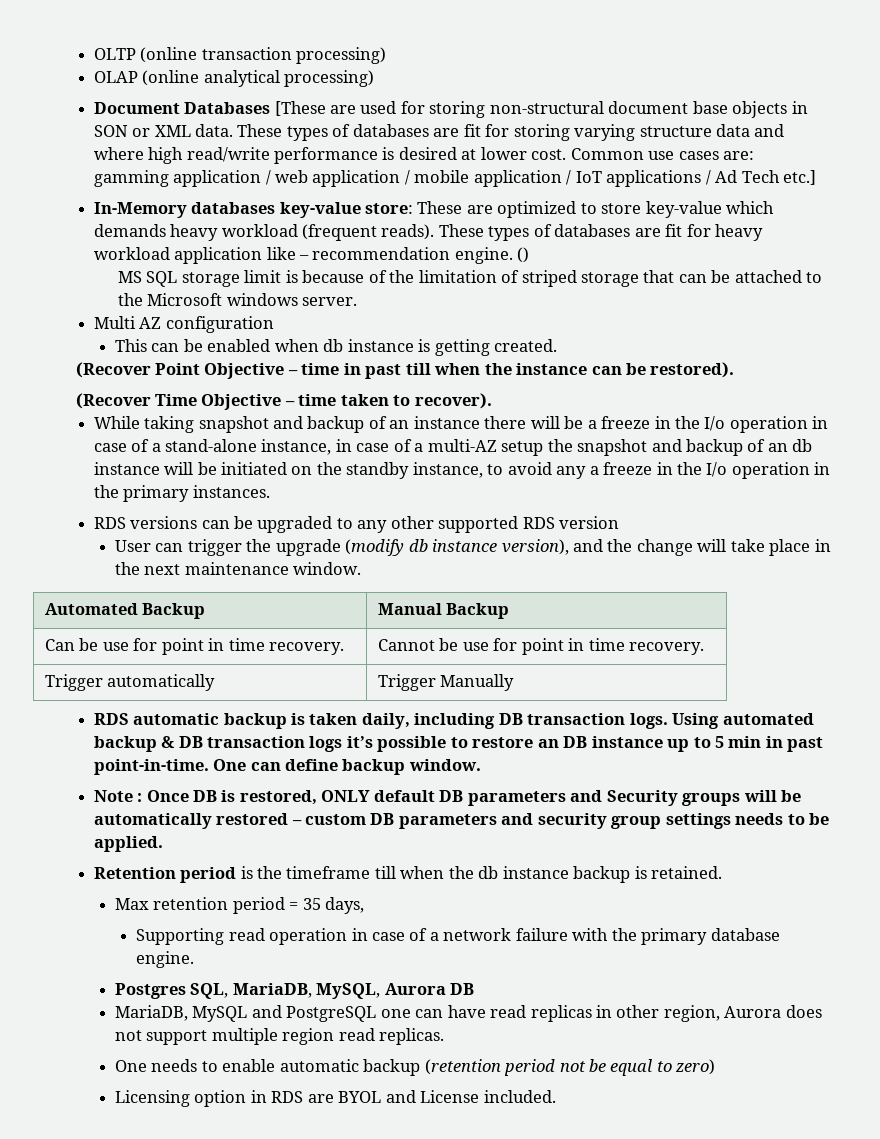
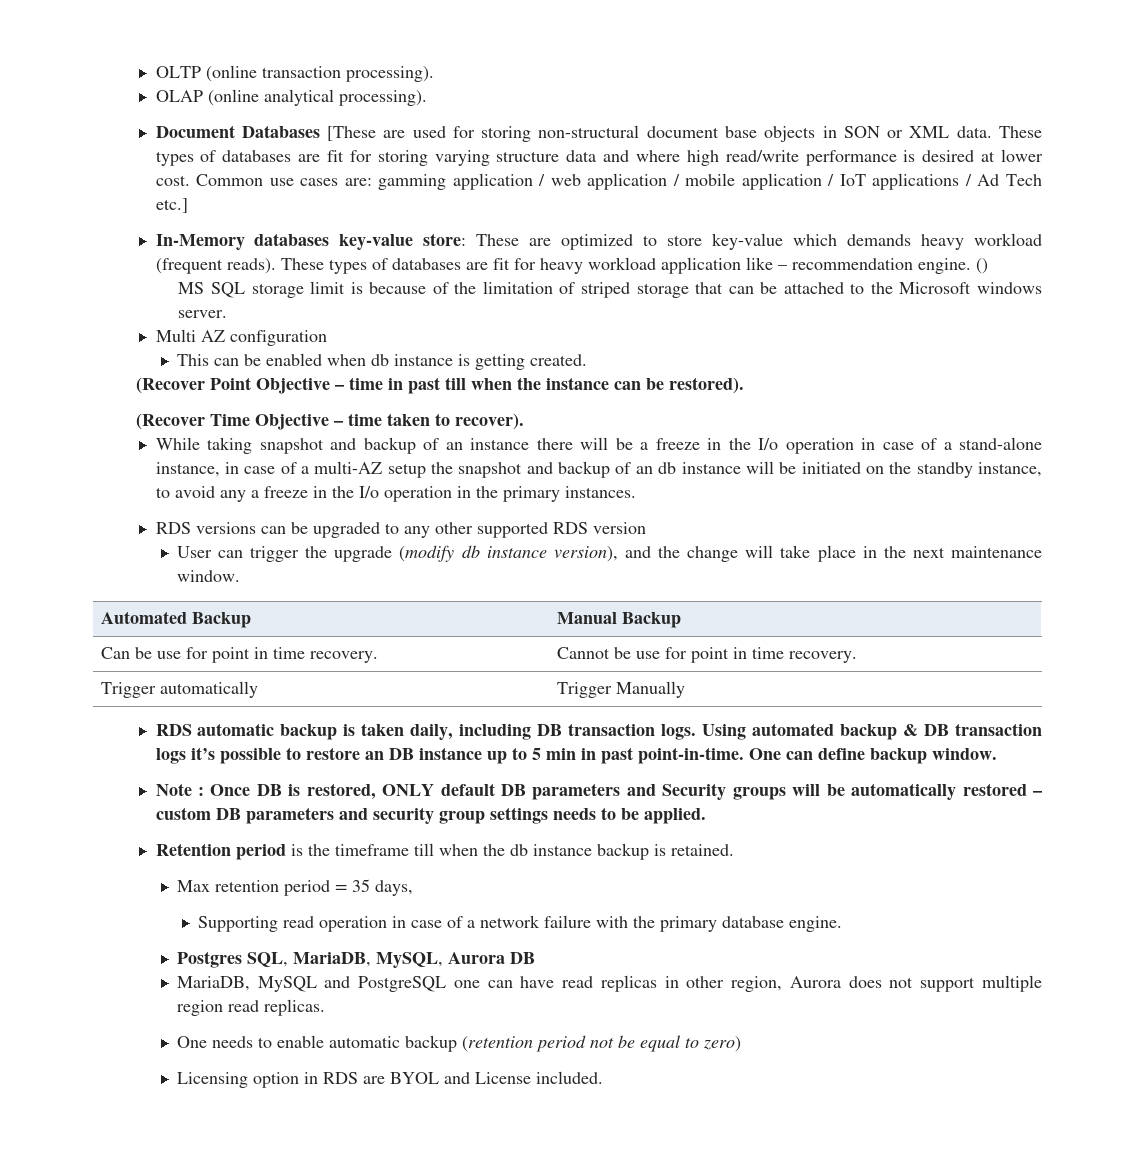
[296,47,387,64] processing) -> [345,66,434,82] processing).
[284,70,375,87] processing) -> [338,90,427,106] processing).

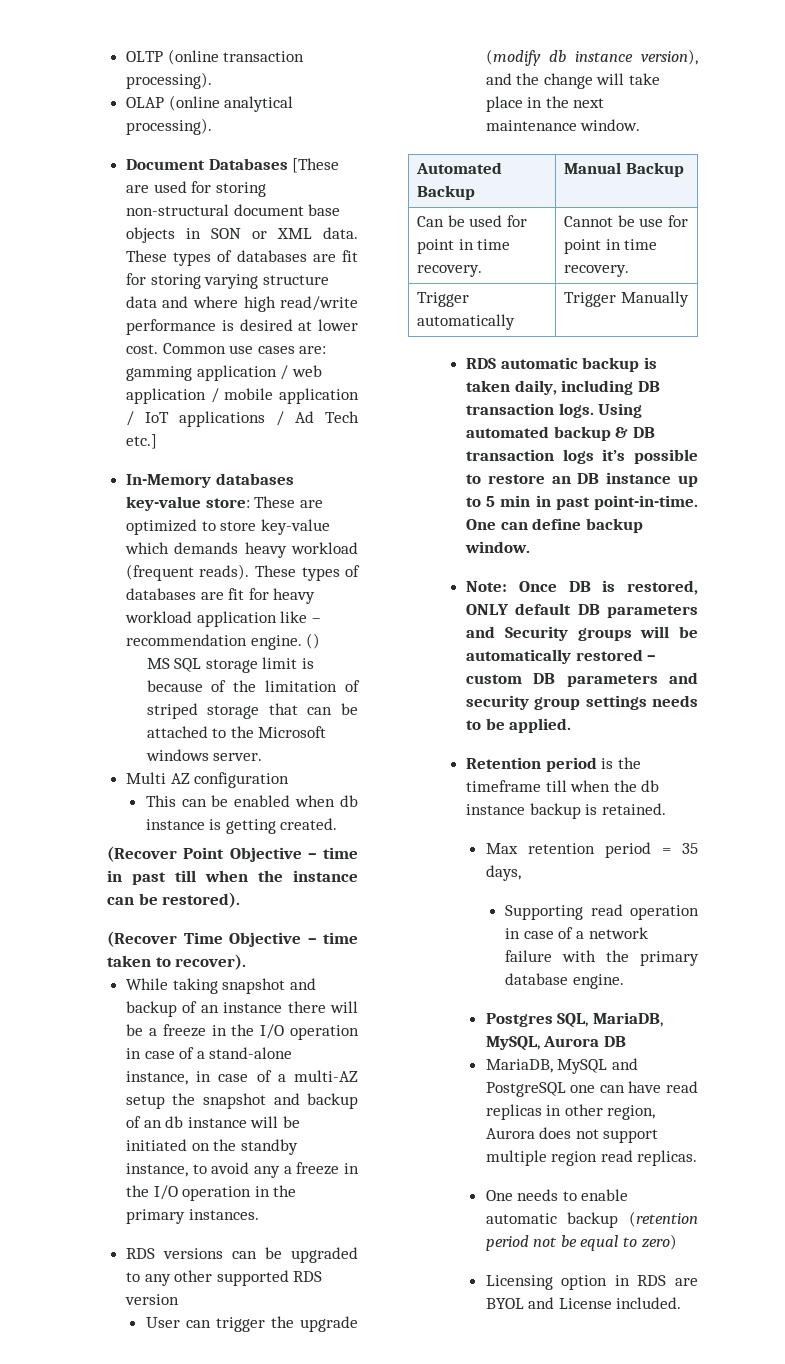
[757,438,778,450] I/o -> [260,1024,285,1039] I/O
[358,486,379,498] I/o -> [153,1185,178,1200] I/O
[157,651,182,659] use -> [469,215,503,227] used
[155,783,204,796] Note : -> [465,581,507,592] Note:

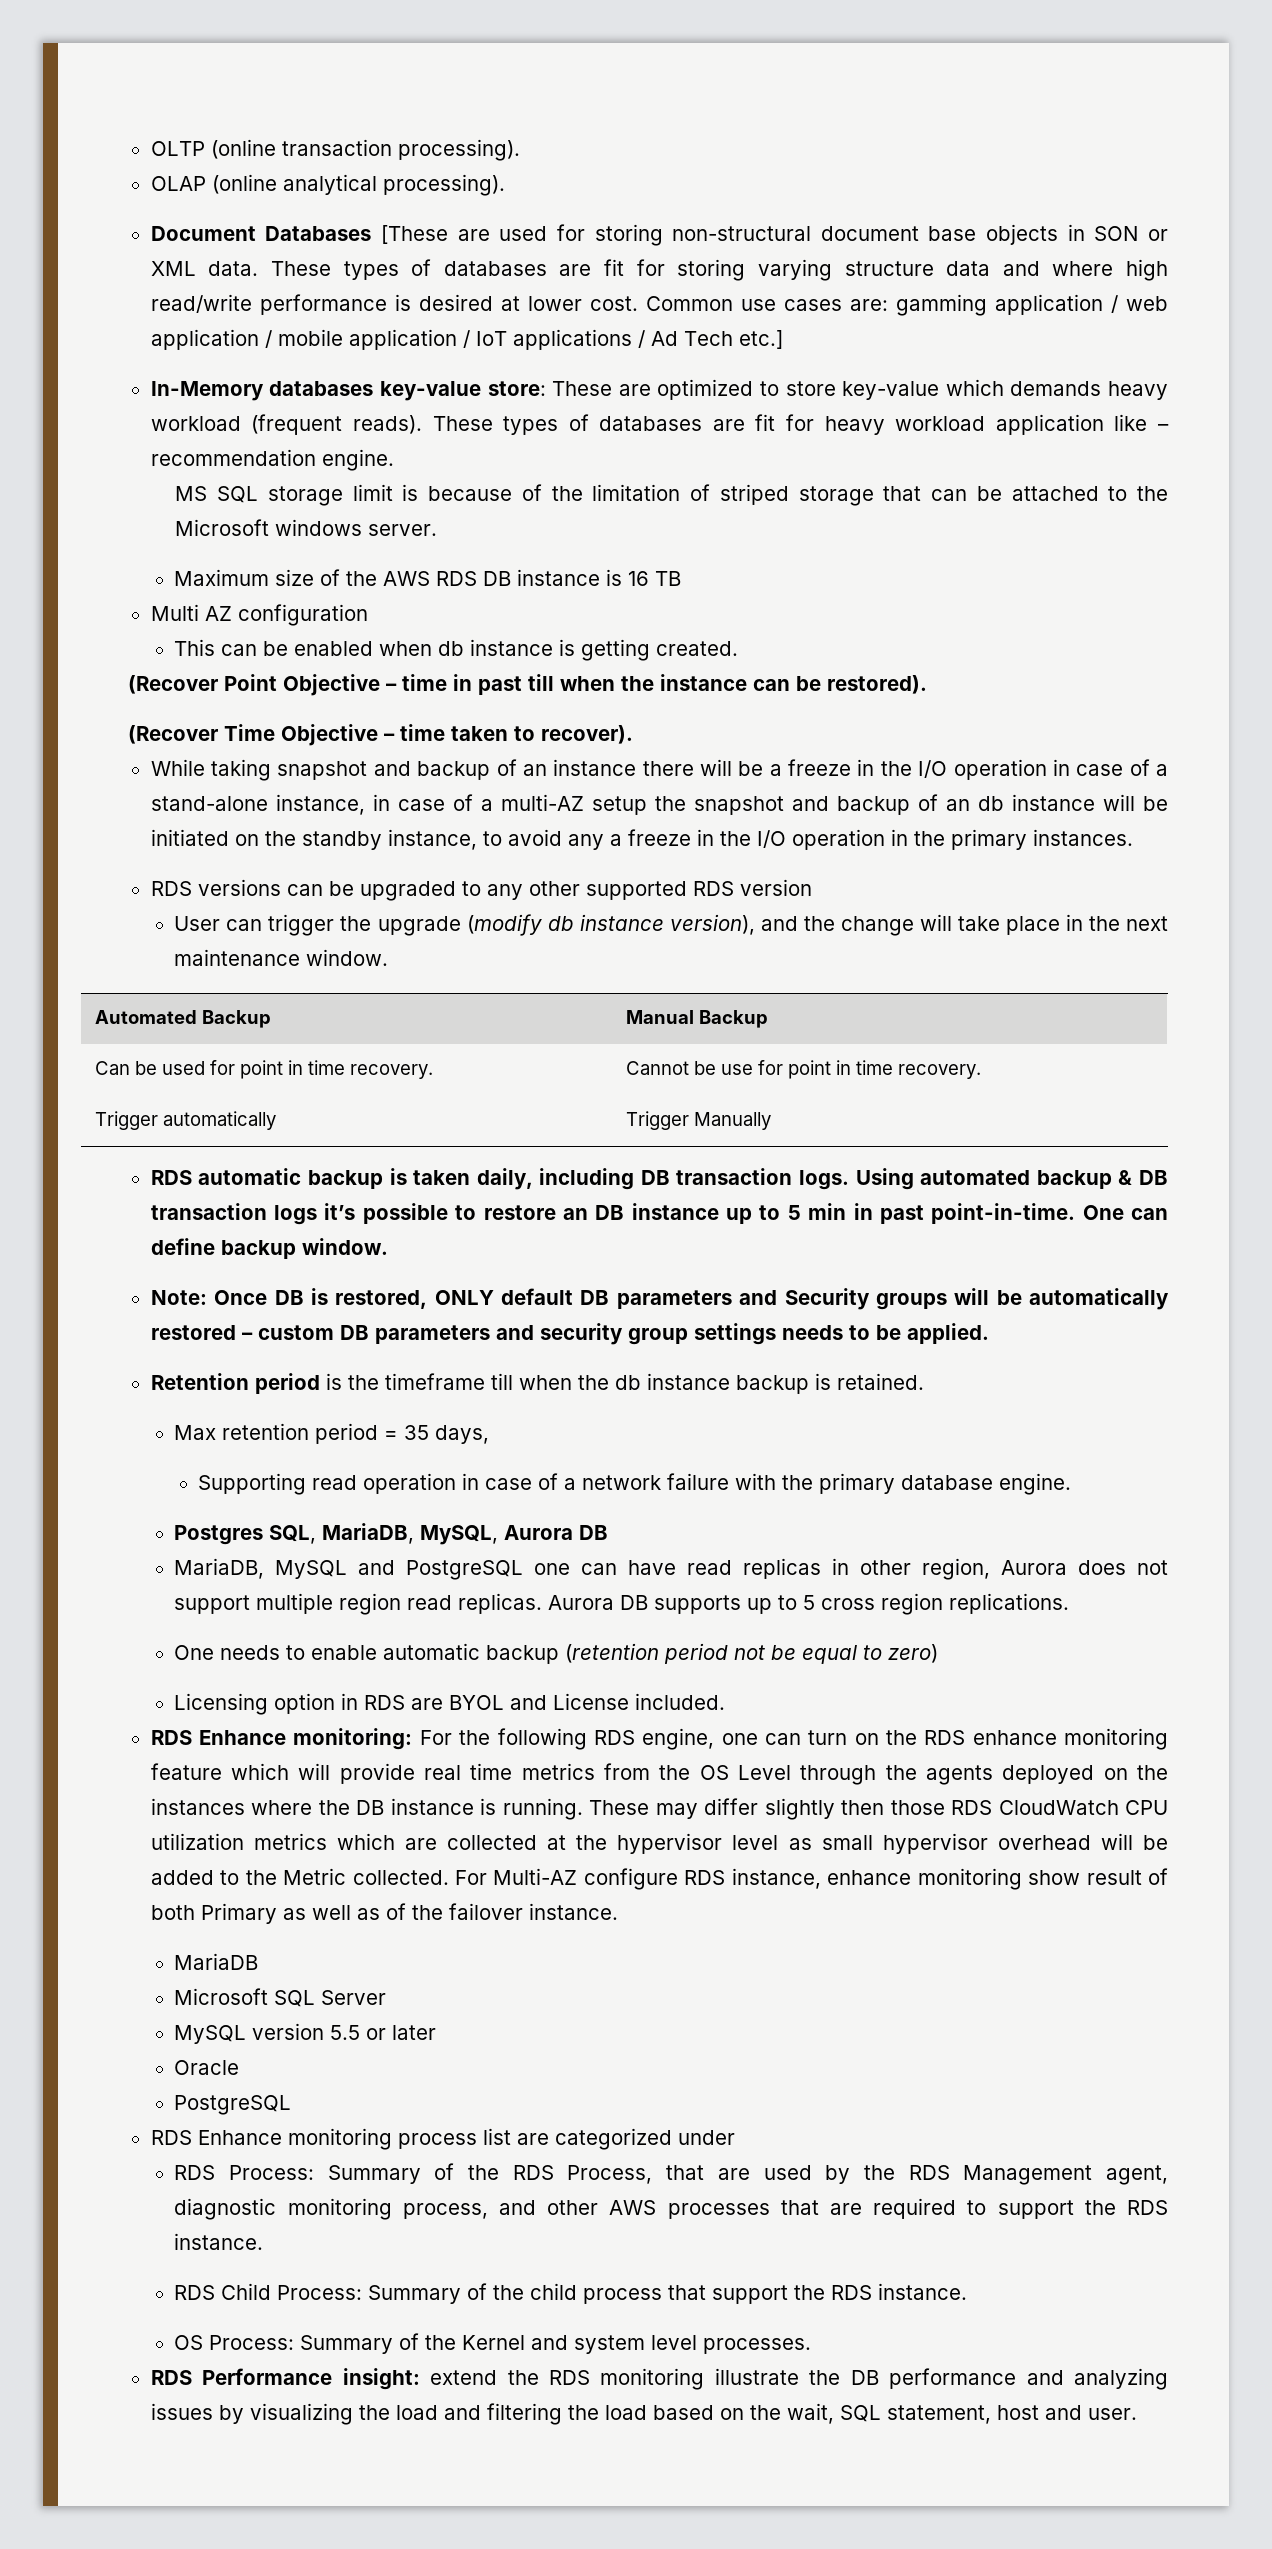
[306,633,321,649] () -> (394, 460) none
(263, 757) none -> [174,569,682,586] // Maximum size of the AWS RDS DB instance is 16 TB
(698, 1158) none -> [548,1593,1070,1615] Aurora DB supports up to 5 cross region replications.
(682, 1303) none -> [150,1728,1168,1750] [150,1763,1168,1785] [150,1798,1168,1820] [150,1833,1168,1854] [150,1868,1169,1890] [150,1903,618,1924] [174,1953,259,1970] [174,1988,387,2007] [174,2023,437,2044] [174,2060,240,2075] [174,2095,292,2115] [150,2128,735,2150] [174,2163,1168,2185] [174,2198,1168,2220] [174,2233,264,2250] [174,2283,968,2304] [174,2333,812,2354] [150,2368,1168,2390] [150,2403,1137,2425] // RDS Enhance monitoring: For the following RDS engine, one can turn on the RDS enhance monitoring feature which will provide real time metrics from the OS Level through the agents deployed on the instances where the DB instance is running. These may differ slightly then those RDS CloudWatch CPU utilization metrics which are collected at the hypervisor level as small hypervisor overhead will be added to the Metric collected. For Multi-AZ configure RDS instance, enhance monitoring show result of both Primary as well as of the failover instance. // MariaDB // Microsoft SQL Server // MySQL version 5.5 or later // Oracle // PostgreSQL // RDS Enhance monitoring process list are categorized under // RDS Process: Summary of the RDS Process, that are used by the RDS Management agent, diagnostic monitoring process, and other AWS processes that are required to support the RDS instance. // RDS Child Process: Summary of the child process that support the RDS instance. // OS Process: Summary of the Kernel and system level processes. // RDS Performance insight: extend the RDS monitoring illustrate the DB performance and analyzing issues by visualizing the load and filtering the load based on the wait, SQL statement, host and user.

